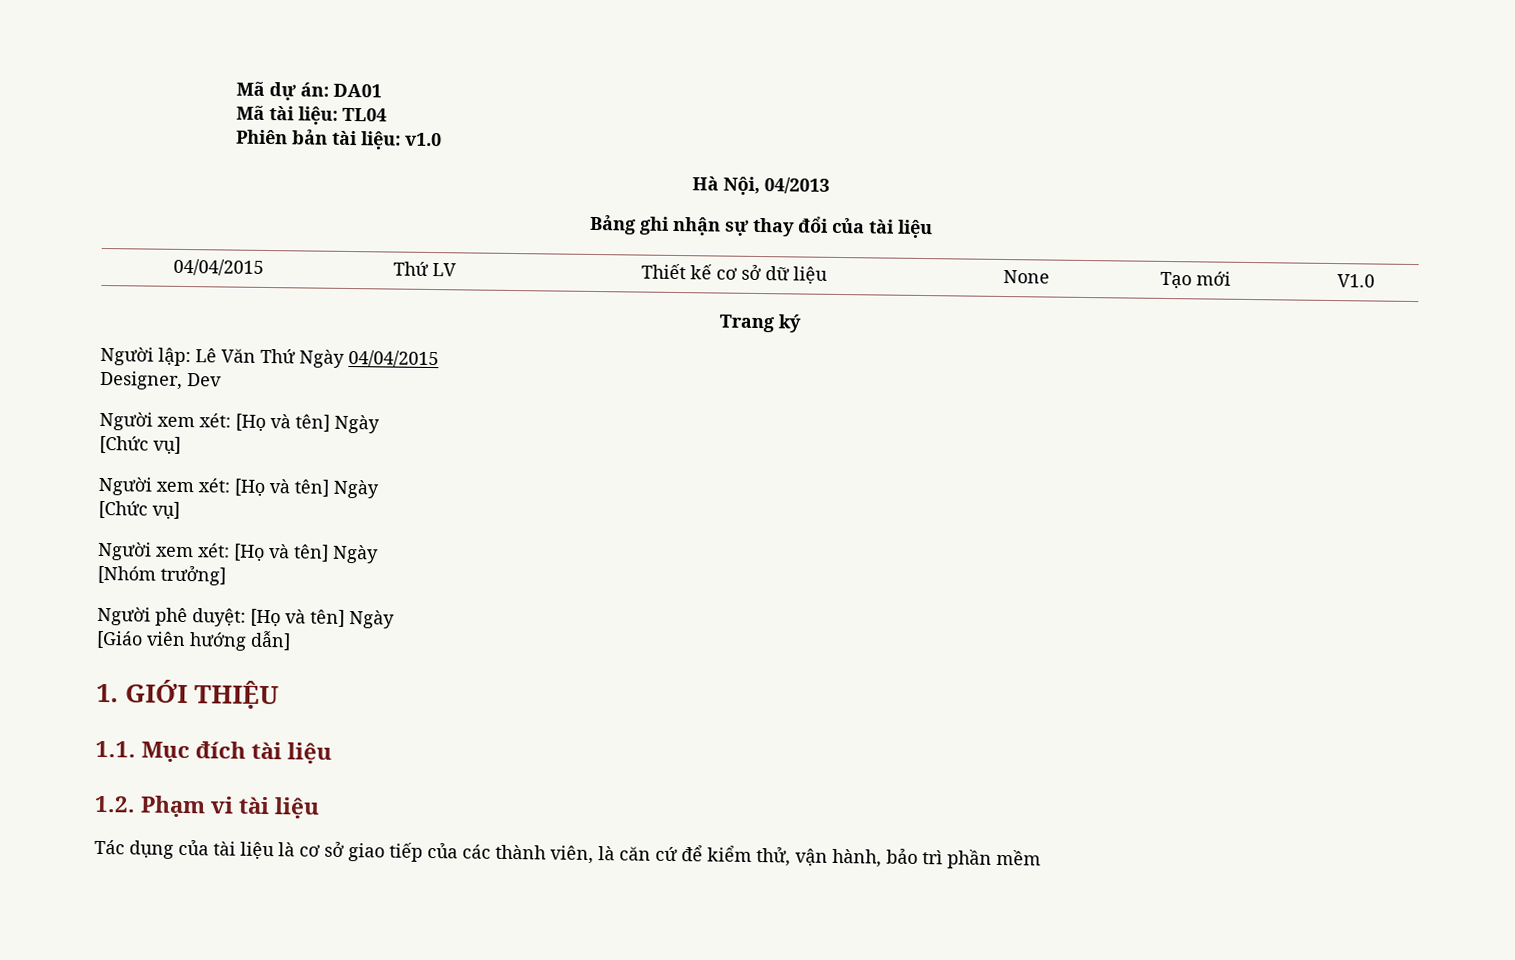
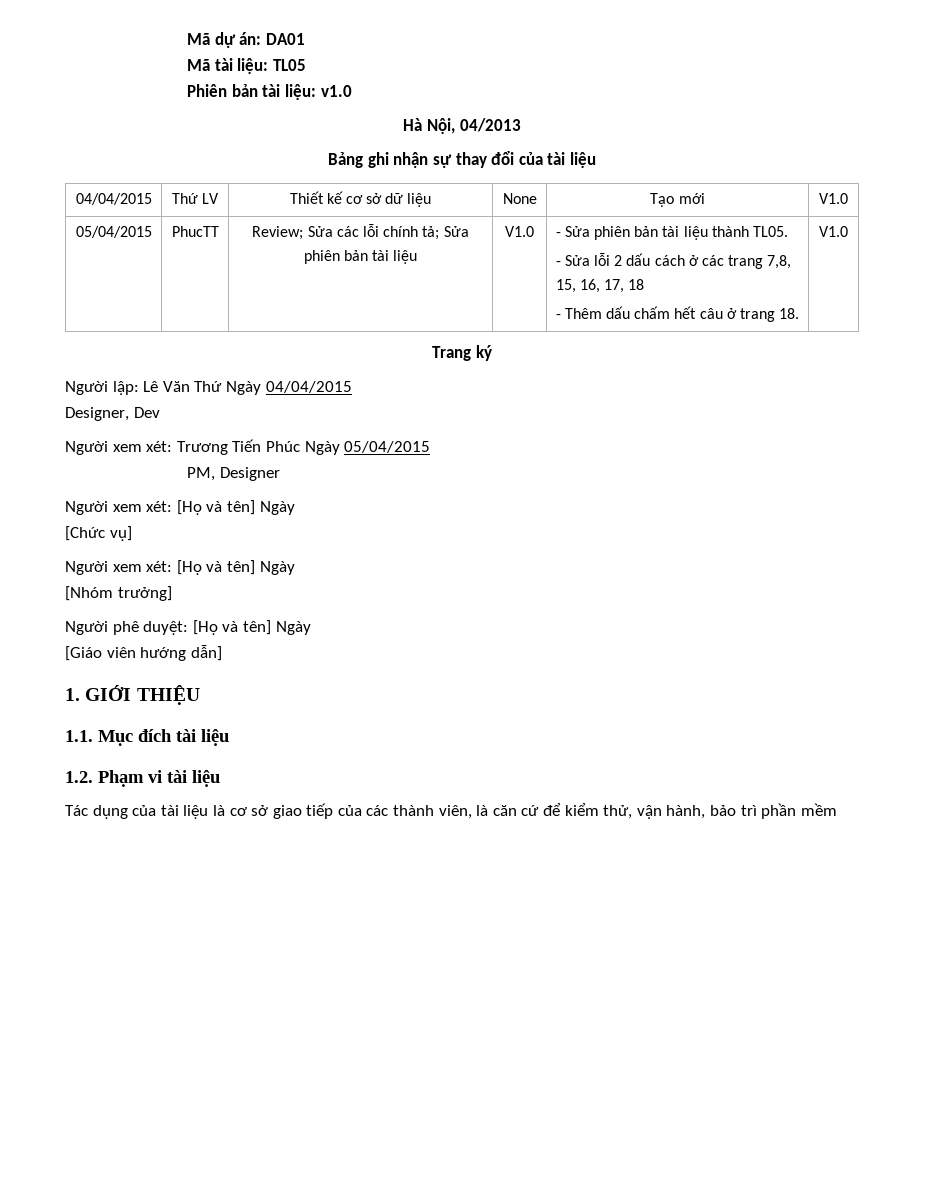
[341,107,387,122] TL04 -> [273,59,307,71] TL05
(1375, 281) none -> [75,226,152,238] [171,226,219,237] [252,224,469,240] [303,250,418,264] [505,226,534,237] [555,226,788,240] [555,253,792,269] [555,279,645,293] [555,306,800,322] [819,226,848,237] // 05/04/2015 | PhucTT | Review; Sửa các lỗi chính tả; Sửa phiên bản tài liệu | V1.0 | - Sửa phiên bản tài liệu thành TL05. // - Sửa lỗi 2 dấu cách ở các trang 7,8, 15, 16, 17, 18 // - Thêm dấu chấm hết câu ở trang 18. | V1.0
[235,413,380,434] [99,435,181,454] [Họ và tên] Ngày // [Chức vụ] -> [176,439,431,455] [187,467,280,481] Trương Tiến Phúc Ngày 05/04/2015 // PM, Designer

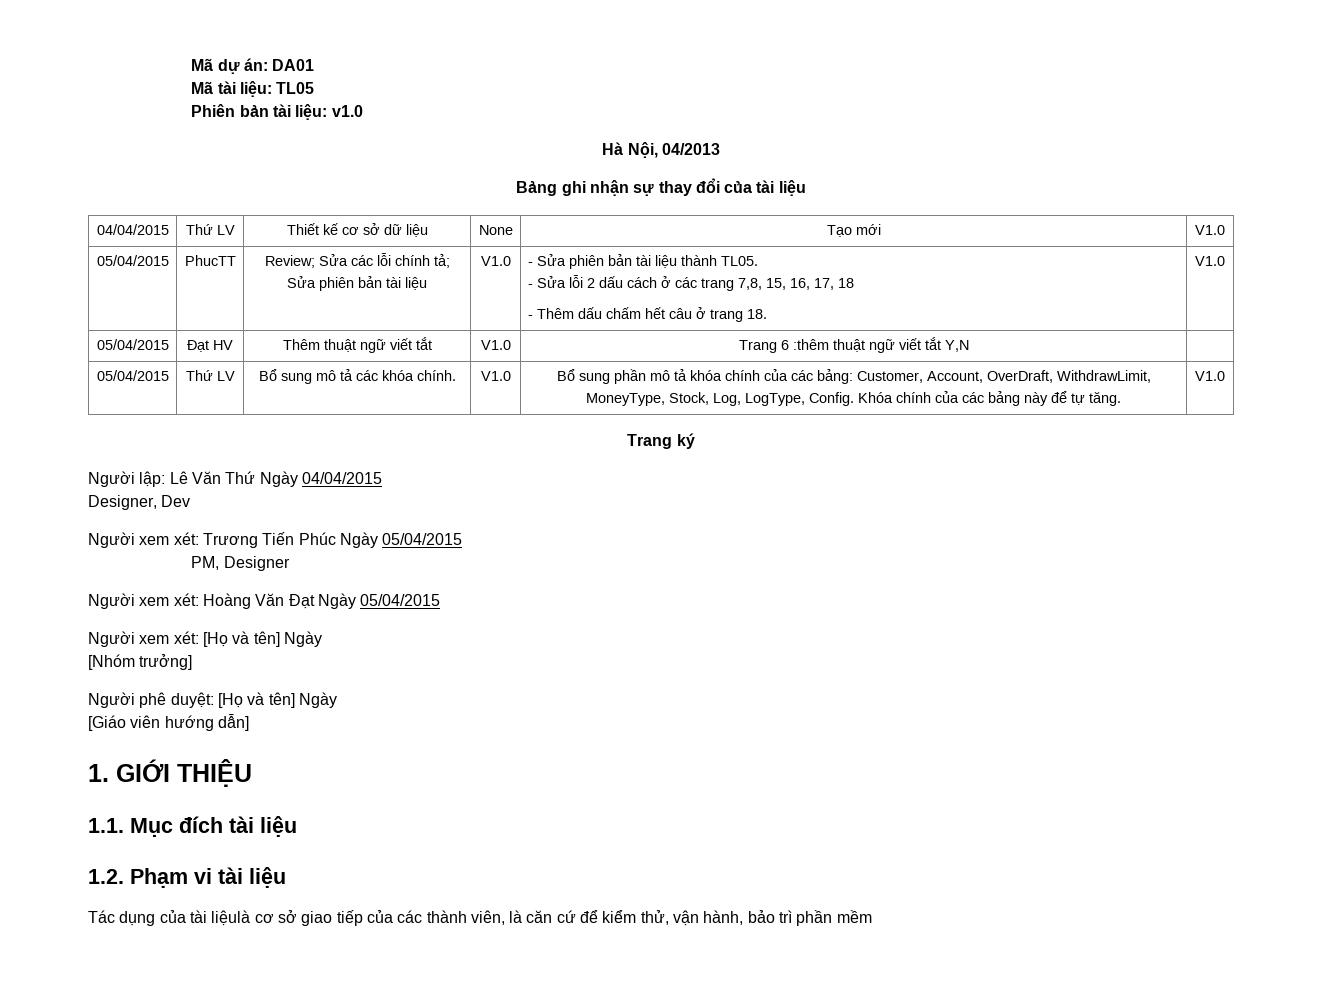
(848, 231) none -> [96,339,169,350] [187,340,233,352] [282,337,432,353] [480,340,511,350] [738,337,969,353] [96,370,169,381] [185,370,235,381] [258,369,456,384] [480,371,511,381] [556,369,1151,384] [586,391,1121,406] [1195,371,1225,381] // 05/04/2015 | Đạt HV | Thêm thuật ngữ viết tắt | V1.0 | Trang 6 :thêm thuật ngữ viết tắt Y,N | // 05/04/2015 | Thứ LV | Bổ sung mô tả các khóa chính. | V1.0 | Bổ sung phần mô tả khóa chính của các bảng: Customer, Account, OverDraft, WithdrawLimit, MoneyType, Stock, Log, LogType, Config. Khóa chính của các bảng này để tự tăng. | V1.0
[176,500,295,515] [65,526,132,541] [Họ và tên] Ngày // [Chức vụ] -> [202,593,441,609] Hoàng Văn Đạt Ngày 05/04/2015
[183,805,225,819] liệu là -> [211,910,251,926] liệulà

